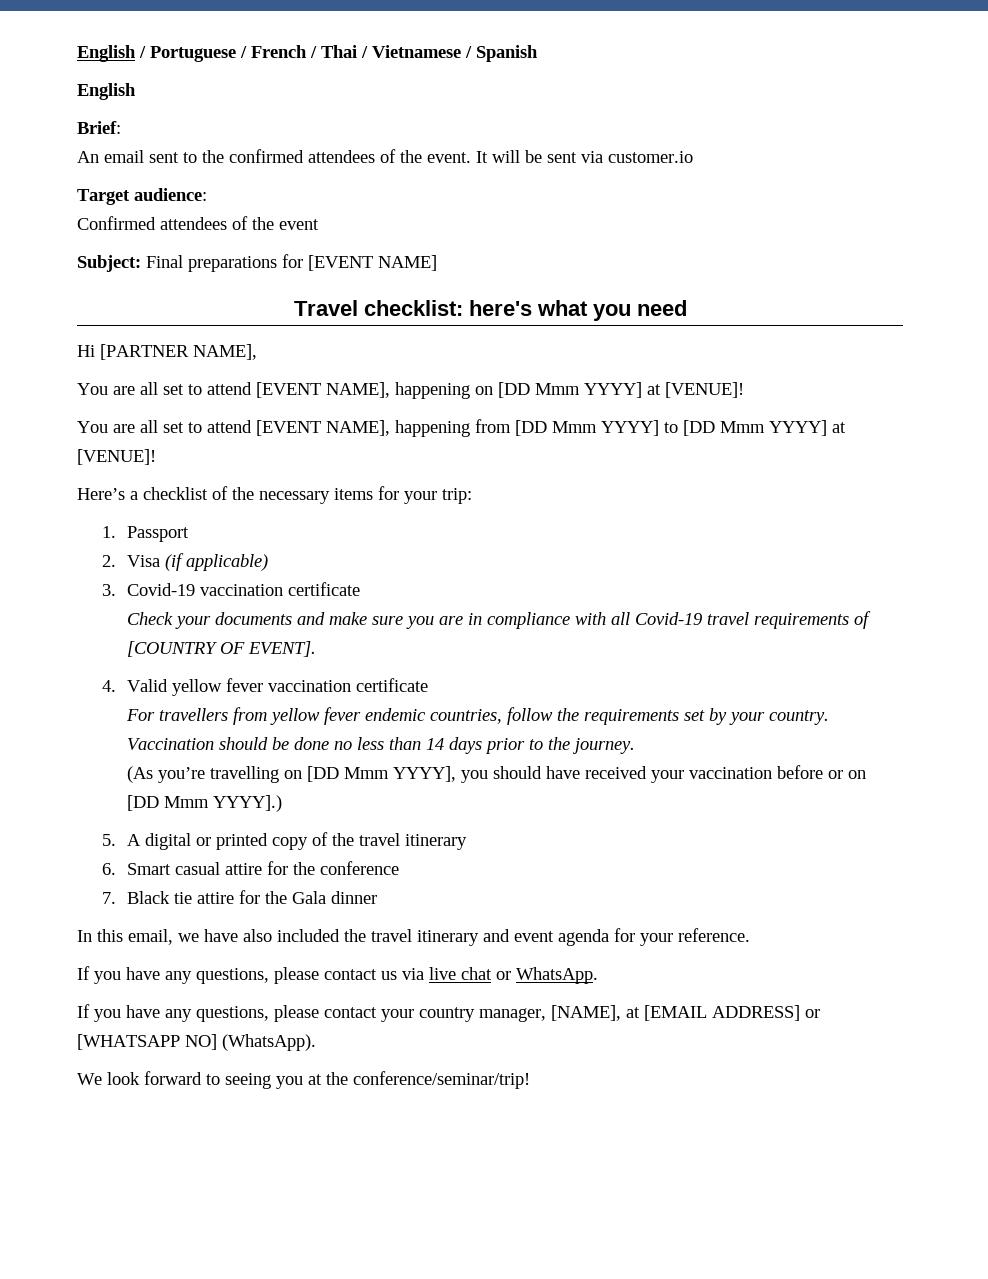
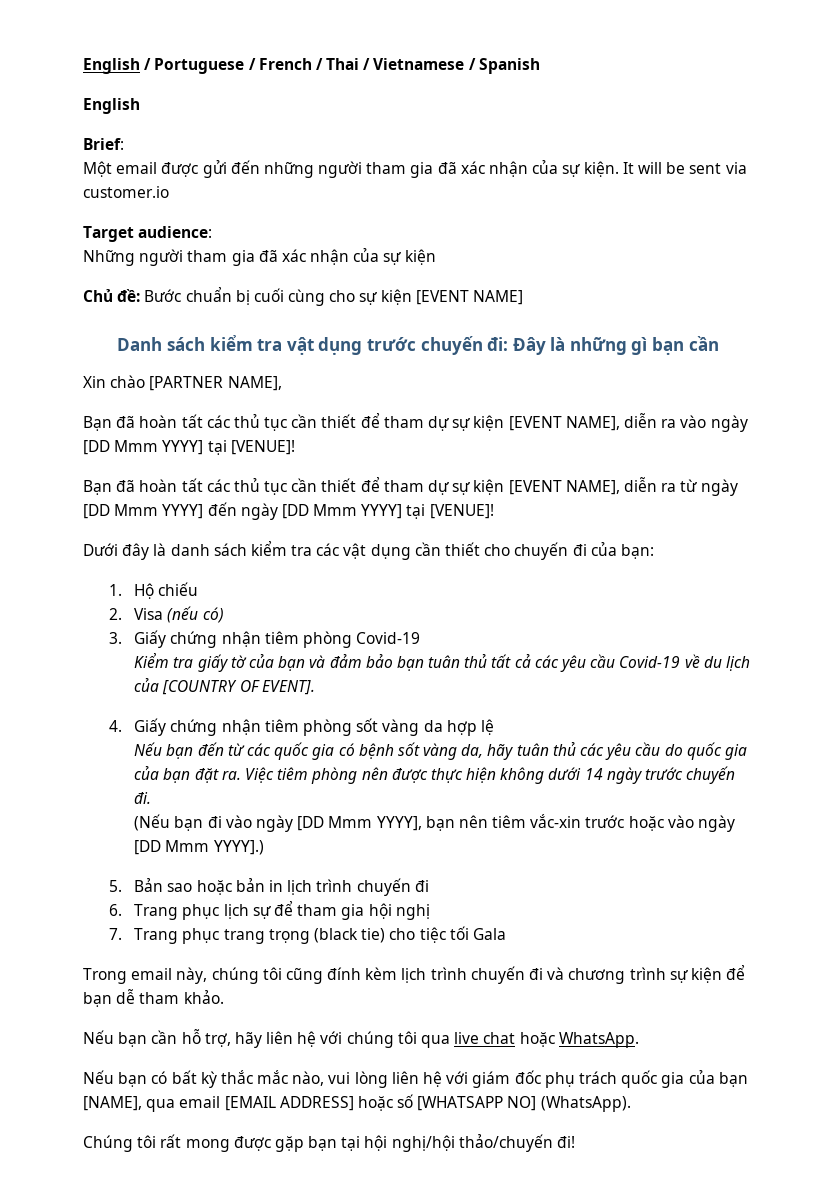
[77,149,471,163] An email sent to the confirmed attendees of the event. -> [83,160,619,178] Một email được gửi đến những người tham gia đã xác nhận của sự kiện.
[77,216,319,230] [77,254,437,272] [293,300,687,321] [77,344,257,360] [77,382,744,399] [77,419,846,437] [77,449,156,465] [77,486,472,504] Confirmed attendees of the event // Subject: Final preparations for [EVENT NAME] // Travel checklist: here's what you need // Hi [PARTNER NAME], // You are all set to attend [EVENT NAME], happening on [DD Mmm YYYY] at [VENUE]! // You are all set to attend [EVENT NAME], happening from [DD Mmm YYYY] to [DD Mmm YYYY] at [VENUE]! // Here’s a checklist of the necessary items for your trip: -> [83,248,436,266] [83,287,524,306] [117,335,719,355] [83,375,282,391] [83,413,748,432] [83,440,295,455] [83,477,738,496] [83,502,494,520] [83,541,654,560] Những người tham gia đã xác nhận của sự kiện // Chủ đề: Bước chuẩn bị cuối cùng cho sự kiện [EVENT NAME] // Danh sách kiểm tra vật dụng trước chuyến đi: Đây là những gì bạn cần // Xin chào [PARTNER NAME], // Bạn đã hoàn tất các thủ tục cần thiết để tham dự sự kiện [EVENT NAME], diễn ra vào ngày [DD Mmm YYYY] tại [VENUE]! // Bạn đã hoàn tất các thủ tục cần thiết để tham dự sự kiện [EVENT NAME], diễn ra từ ngày [DD Mmm YYYY] đến ngày [DD Mmm YYYY] tại [VENUE]! // Dưới đây là danh sách kiểm tra các vật dụng cần thiết cho chuyến đi của bạn:
[127,526,190,542] Passport -> [134,582,199,599] Hộ chiếu
[165,553,269,571] (if applicable) -> [167,606,224,623] (nếu có)
[127,582,361,596] [127,611,872,629] [127,641,317,657] [102,678,429,696] [126,707,830,725] [127,737,636,754] [127,765,867,783] [127,795,283,812] [102,832,468,850] [102,861,400,875] [102,890,378,904] [77,928,750,946] [77,966,424,984] Covid-19 vaccination certificate // Check your documents and make sure you are in compliance with all Covid-19 travel requirements of [COUNTRY OF EVENT]. // 4. Valid yellow fever vaccination certificate // For travellers from yellow fever endemic countries, follow the requirements set by your country. Vaccination should be done no less than 14 days prior to the journey. // (As you’re travelling on [DD Mmm YYYY], you should have received your vaccination before or on [DD Mmm YYYY].) // 5. A digital or printed copy of the travel itinerary // 6. Smart casual attire for the conference // 7. Black tie attire for the Gala dinner // In this email, we have also included the travel itinerary and event agenda for your reference. // If you have any questions, please contact us via -> [134,630,421,648] [134,653,750,672] [134,678,315,695] [108,718,494,736] [134,742,747,760] [134,766,736,784] [134,792,152,804] [134,814,736,832] [134,840,264,855] [108,878,429,896] [108,901,430,920] [108,926,506,944] [83,965,746,984] [83,989,224,1007] [83,1029,451,1048] Giấy chứng nhận tiêm phòng Covid-19 // Kiểm tra giấy tờ của bạn và đảm bảo bạn tuân thủ tất cả các yêu cầu Covid-19 về du lịch của [COUNTRY OF EVENT]. // 4. Giấy chứng nhận tiêm phòng sốt vàng da hợp lệ // Nếu bạn đến từ các quốc gia có bệnh sốt vàng da, hãy tuân thủ các yêu cầu do quốc gia của bạn đặt ra. Việc tiêm phòng nên được thực hiện không dưới 14 ngày trước chuyến đi. // (Nếu bạn đi vào ngày [DD Mmm YYYY], bạn nên tiêm vắc-xin trước hoặc vào ngày [DD Mmm YYYY].) // 5. Bản sao hoặc bản in lịch trình chuyến đi // 6. Trang phục lịch sự để tham gia hội nghị // 7. Trang phục trang trọng (black tie) cho tiệc tối Gala // Trong email này, chúng tôi cũng đính kèm lịch trình chuyến đi và chương trình sự kiện để bạn dễ tham khảo. // Nếu bạn cần hỗ trợ, hãy liên hệ với chúng tôi qua
[496,971,511,980] or -> [519,1032,555,1047] hoặc
[77,1004,820,1022] [77,1034,316,1051] [77,1071,530,1089] If you have any questions, please contact your country manager, [NAME], at [EMAIL ADDRESS] or [WHATSAPP NO] (WhatsApp). // We look forward to seeing you at the conference/seminar/trip! -> [83,1070,748,1088] [83,1094,631,1112] [83,1134,576,1152] Nếu bạn có bất kỳ thắc mắc nào, vui lòng liên hệ với giám đốc phụ trách quốc gia của bạn [NAME], qua email [EMAIL ADDRESS] hoặc số [WHATSAPP NO] (WhatsApp). // Chúng tôi rất mong được gặp bạn tại hội nghị/hội thảo/chuyến đi!

